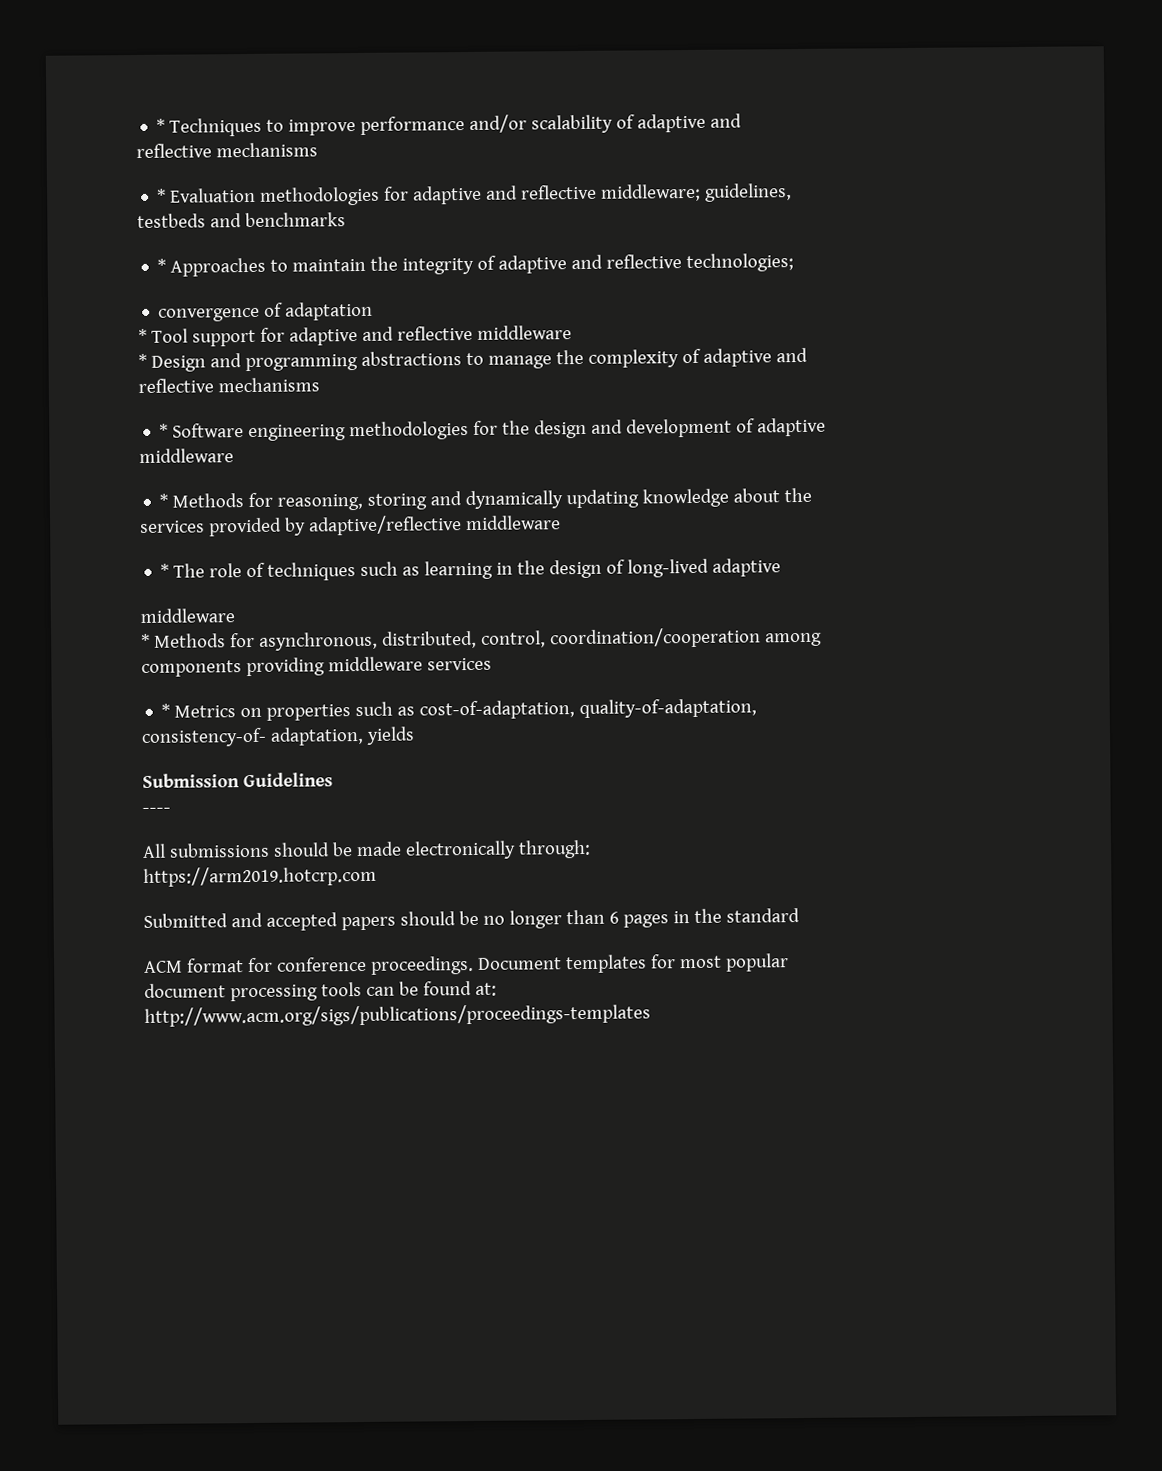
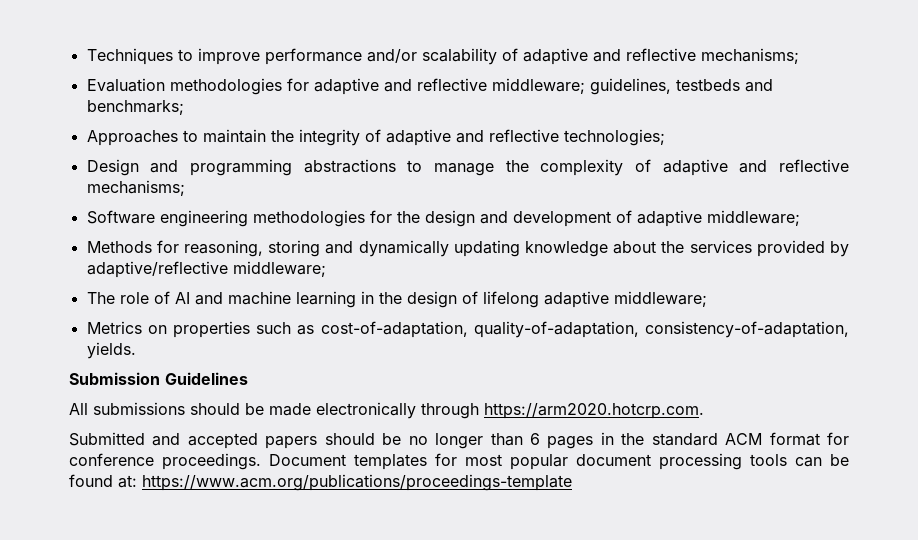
[156,118,166,133] * -> (86, 56) none
[136,142,318,159] [157,188,167,203] // reflective mechanisms // * -> [625,48,799,64] reflective mechanisms; //
(793, 192) // -> (671, 86) none
[244,212,346,228] [157,258,167,273] benchmarks // * -> [86,100,184,115] benchmarks; //
[158,301,374,322] [138,325,572,347] [138,353,147,368] convergence of adaptation // * Tool support for adaptive and reflective middleware // * -> (665, 137) none
[138,377,320,393] [159,423,169,438] // reflective mechanisms // * -> [778,159,849,172] [86,180,185,196] reflective mechanisms; //
[139,448,234,463] [159,493,169,508] // middleware // * -> [706,210,800,226] middleware; //
(813, 495) // -> (685, 247) none
[465,515,561,531] [160,563,170,578] middleware // * -> [232,261,326,277] middleware; //
[267,561,421,581] techniques such as -> [174,291,291,305] AI and machine
[627,558,782,578] [140,608,235,623] [141,627,822,651] [141,656,492,677] [161,703,171,718] long-lived adaptive // middleware // * Methods for asynchronous, distributed, control, coordination/cooperation among // components providing middleware services // * -> [482,291,707,308] lifelong adaptive middleware; //
[141,726,415,747] // consistency-of- adaptation, yields -> [645,321,849,338] [86,342,136,359] consistency-of-adaptation, yields.
[142,807,171,813] // ---- -> (248, 378) none
[517,839,591,859] [143,865,377,887] through: // https://arm2019.hotcrp.com -> [421,403,704,419] through https://arm2020.hotcrp.com.
(800, 915) // -> (718, 439) none
(789, 962) // -> (568, 462) none
[144,1003,651,1027] // http://www.acm.org/sigs/publications/proceedings-templates -> [142,474,572,491] https://www.acm.org/publications/proceedings-template

